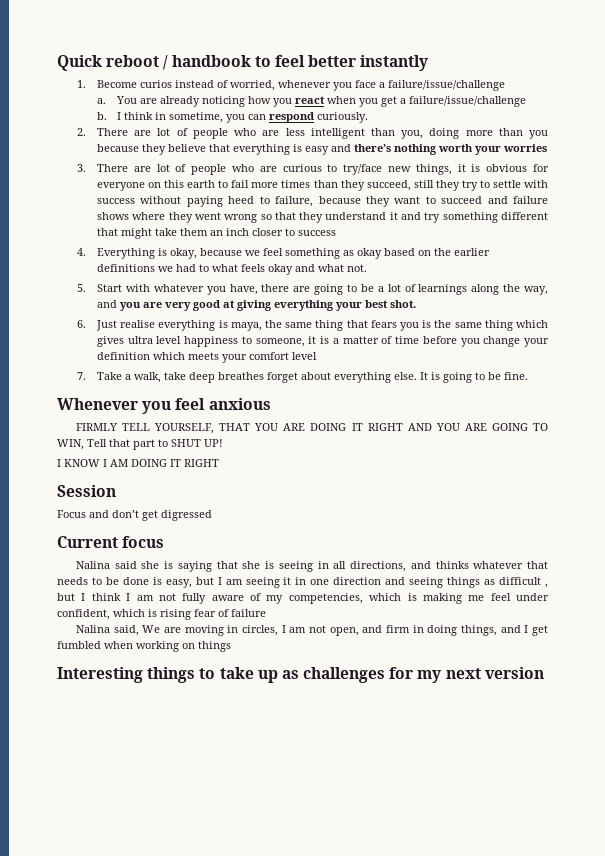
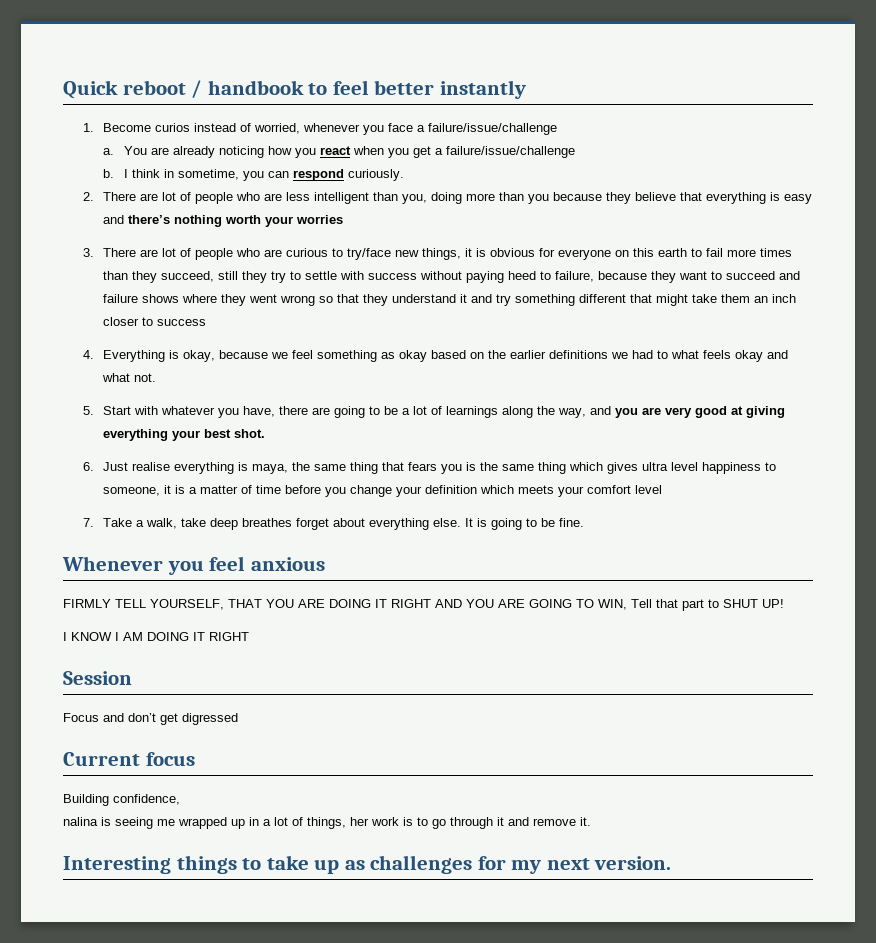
[75,561,548,572] [57,577,549,588] [57,593,549,604] [57,609,266,620] [75,625,549,636] [57,641,231,652] Nalina said she is saying that she is seeing in all directions, and thinks whatever that needs to be done is easy, but I am seeing it in one direction and seeing things as difficult , but I think I am not fully aware of my competencies, which is making me feel under confident, which is rising fear of failure // Nalina said, We are moving in circles, I am not open, and firm in doing things, and I get fumbled when working on things -> [63,794,180,806] [63,817,591,829] Building confidence, // nalina is seeing me wrapped up in a lot of things, her work is to go through it and remove it.
[484,667,544,679] version -> [594,856,672,870] version.

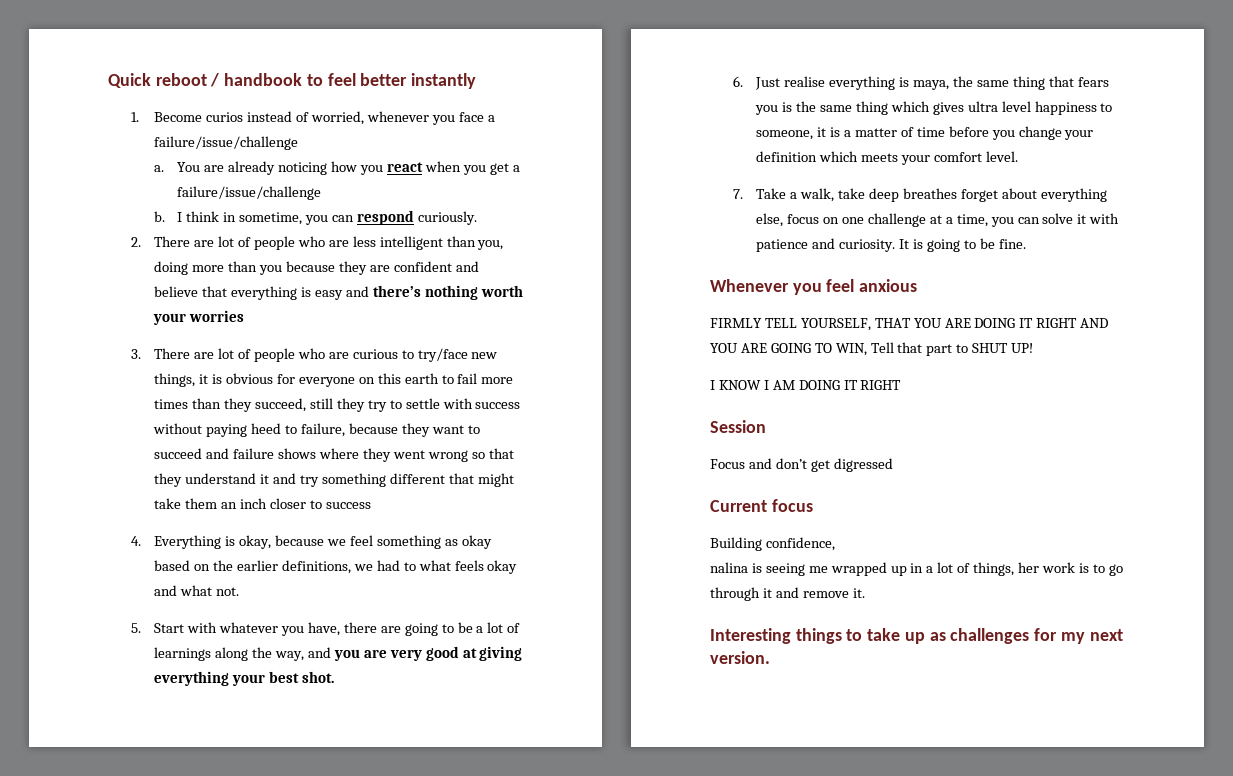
(632, 198) none -> [369,261,479,272] are confident and
[549,350,609,359] definitions -> [281,560,351,574] definitions,
[635,485,663,494] level -> [985,151,1018,162] level.
[433,518,462,527] else. -> [756,213,1120,227] [756,238,896,252] else, focus on one challenge at a time, you can solve it with patience and curiosity.

